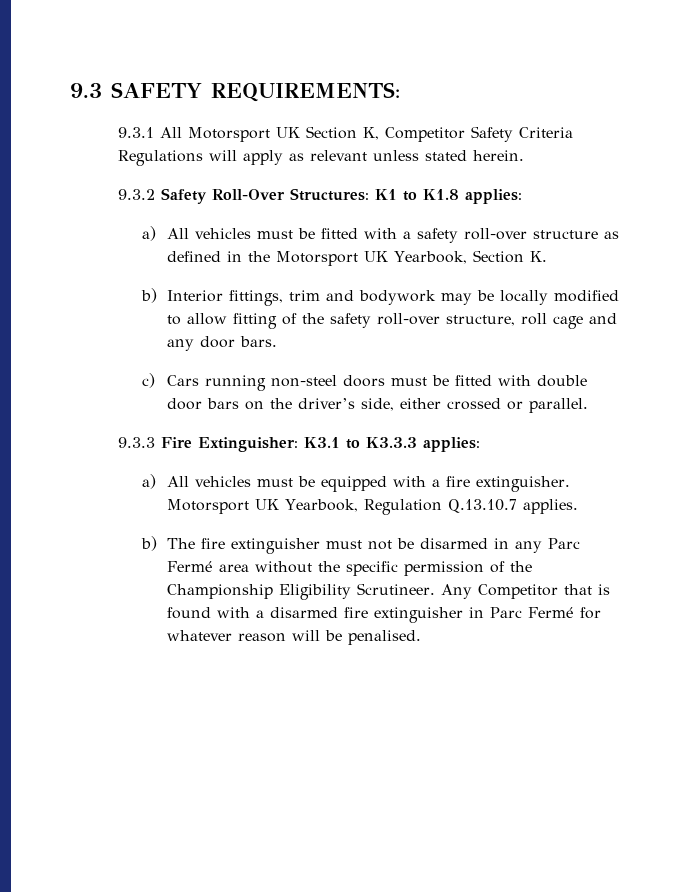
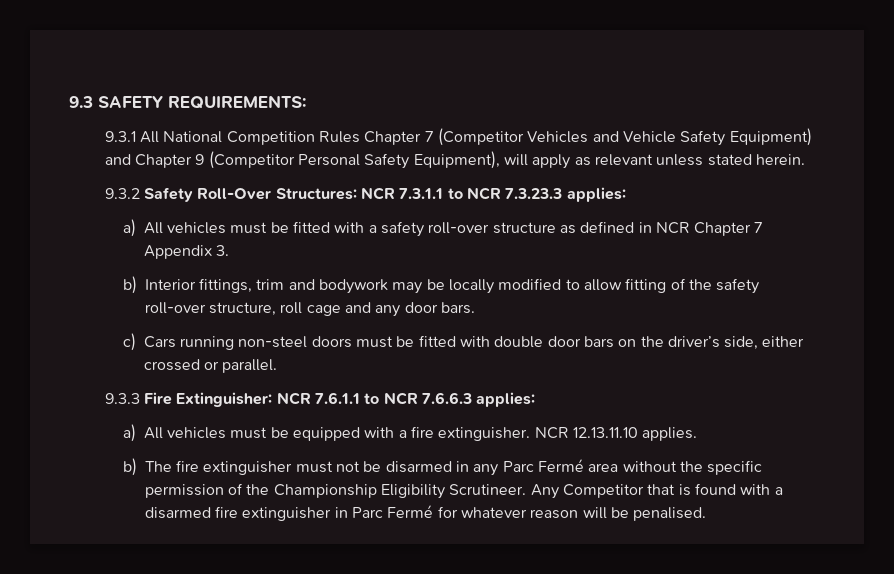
[188,126,574,142] [118,150,204,166] Motorsport UK Section K, Competitor Safety Criteria Regulations -> [163,128,812,146] [104,151,500,169] National Competition Rules Chapter 7 (Competitor Vehicles and Vehicle Safety Equipment) and Chapter 9 (Competitor Personal Safety Equipment),
[375,189,460,201] K1 to K1.8 -> [361,187,563,200] NCR 7.3.1.1 to NCR 7.3.23.3
[247,250,547,266] the Motorsport UK Yearbook, Section K. -> [655,222,764,236] [143,245,229,259] NCR Chapter 7 Appendix 3.
[304,437,418,449] K3.1 to K3.3.3 -> [276,392,473,405] NCR 7.6.1.1 to NCR 7.6.6.3
[166,499,517,515] Motorsport UK Yearbook, Regulation Q.13.10.7 -> [534,427,638,439] NCR 12.13.11.10

